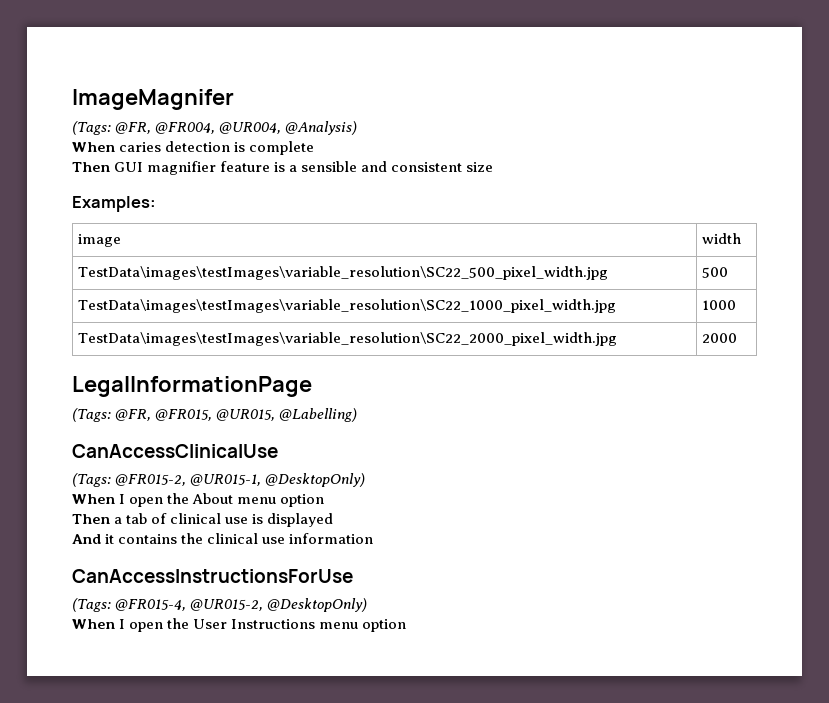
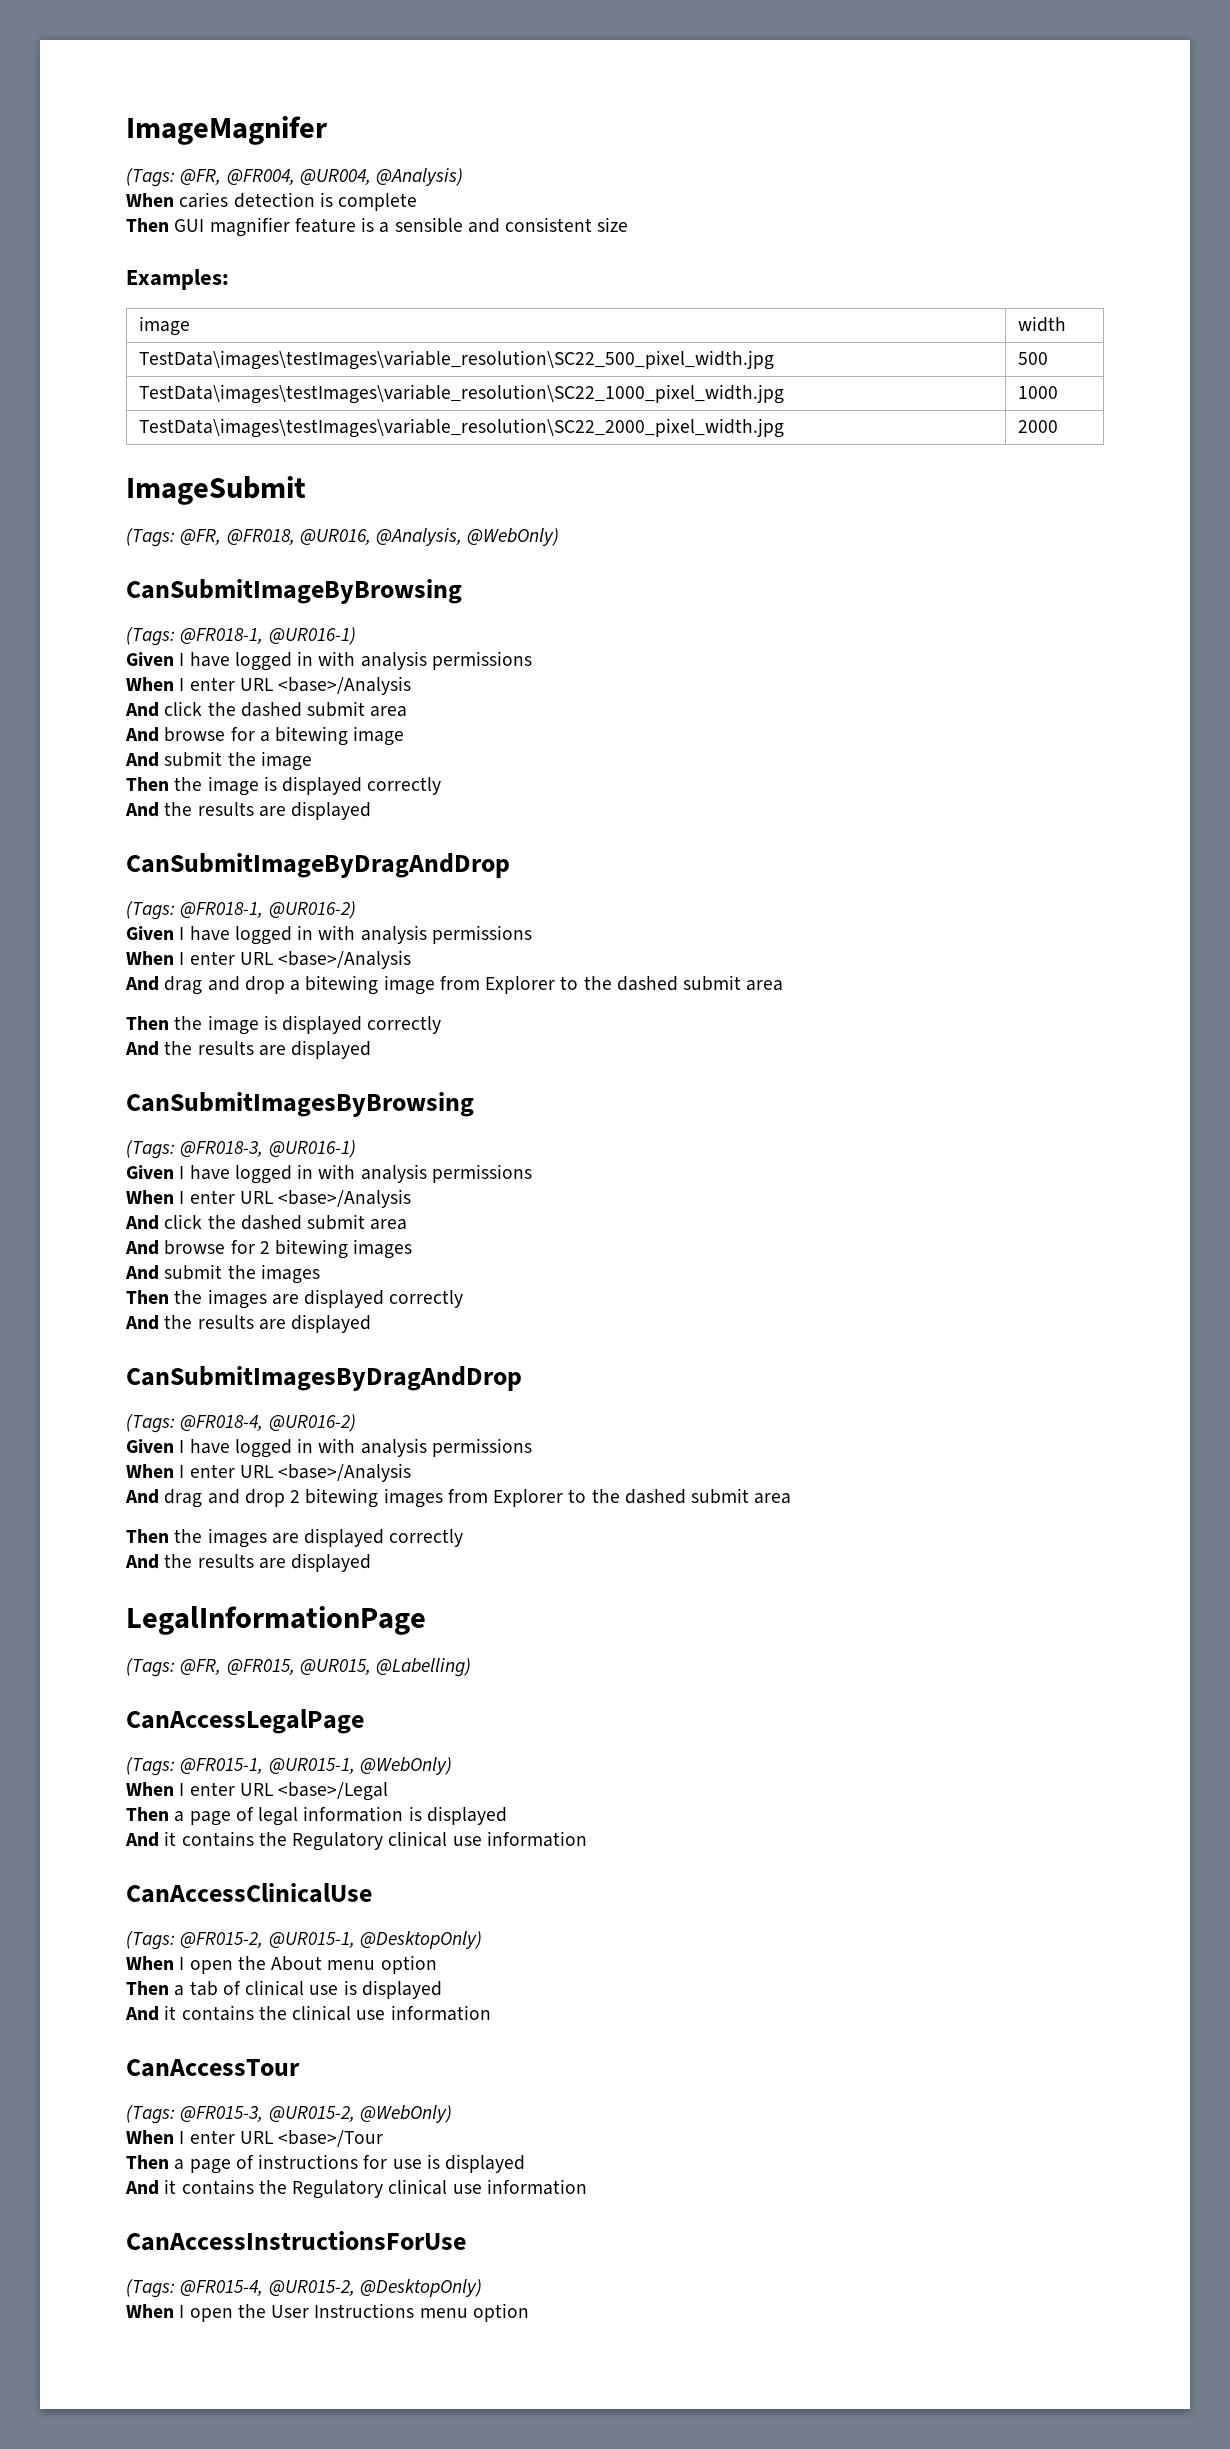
(738, 338) none -> [126,476,306,505] [126,528,560,547] [126,579,462,604] [126,627,356,646] [126,651,532,671] [126,676,412,695] [125,701,408,717] [125,726,405,746] [125,751,312,771] [126,776,442,796] [125,801,372,820] [126,853,510,878] [126,901,356,920] [126,925,532,945] [126,950,412,969] [125,975,784,995] [126,1015,442,1035] [125,1040,372,1059] [126,1092,474,1117] [126,1140,356,1159] [126,1164,532,1184] [126,1189,412,1208] [125,1214,408,1230] [125,1239,413,1259] [125,1264,320,1284] [126,1289,464,1309] [125,1314,372,1333] [126,1366,522,1391] [126,1414,356,1433] [126,1438,532,1458] [126,1463,412,1482] [125,1488,792,1508] [126,1528,464,1548] [125,1553,372,1572] // ImageSubmit // (Tags: @FR, @FR018, @UR016, @Analysis, @WebOnly) // CanSubmitImageByBrowsing // (Tags: @FR018-1, @UR016-1) // Given I have logged in with analysis permissions // When I enter URL <base>/Analysis // And click the dashed submit area // And browse for a bitewing image // And submit the image // Then the image is displayed correctly // And the results are displayed // CanSubmitImageByDragAndDrop // (Tags: @FR018-1, @UR016-2) // Given I have logged in with analysis permissions // When I enter URL <base>/Analysis // And drag and drop a bitewing image from Explorer to the dashed submit area // Then the image is displayed correctly // And the results are displayed // CanSubmitImagesByBrowsing // (Tags: @FR018-3, @UR016-1) // Given I have logged in with analysis permissions // When I enter URL <base>/Analysis // And click the dashed submit area // And browse for 2 bitewing images // And submit the images // Then the images are displayed correctly // And the results are displayed // CanSubmitImagesByDragAndDrop // (Tags: @FR018-4, @UR016-2) // Given I have logged in with analysis permissions // When I enter URL <base>/Analysis // And drag and drop 2 bitewing images from Explorer to the dashed submit area // Then the images are displayed correctly // And the results are displayed
(358, 415) none -> [126,1709,364,1734] [126,1757,452,1776] [126,1782,389,1801] [126,1806,507,1826] [125,1831,587,1851] // CanAccessLegalPage // (Tags: @FR015-1, @UR015-1, @WebOnly) // When I enter URL <base>/Legal // Then a page of legal information is displayed // And it contains the Regulatory clinical use information
(374, 538) none -> [126,2059,300,2077] [126,2105,452,2124] [126,2130,384,2147] [126,2154,526,2174] [125,2179,587,2199] // CanAccessTour // (Tags: @FR015-3, @UR015-2, @WebOnly) // When I enter URL <base>/Tour // Then a page of instructions for use is displayed // And it contains the Regulatory clinical use information

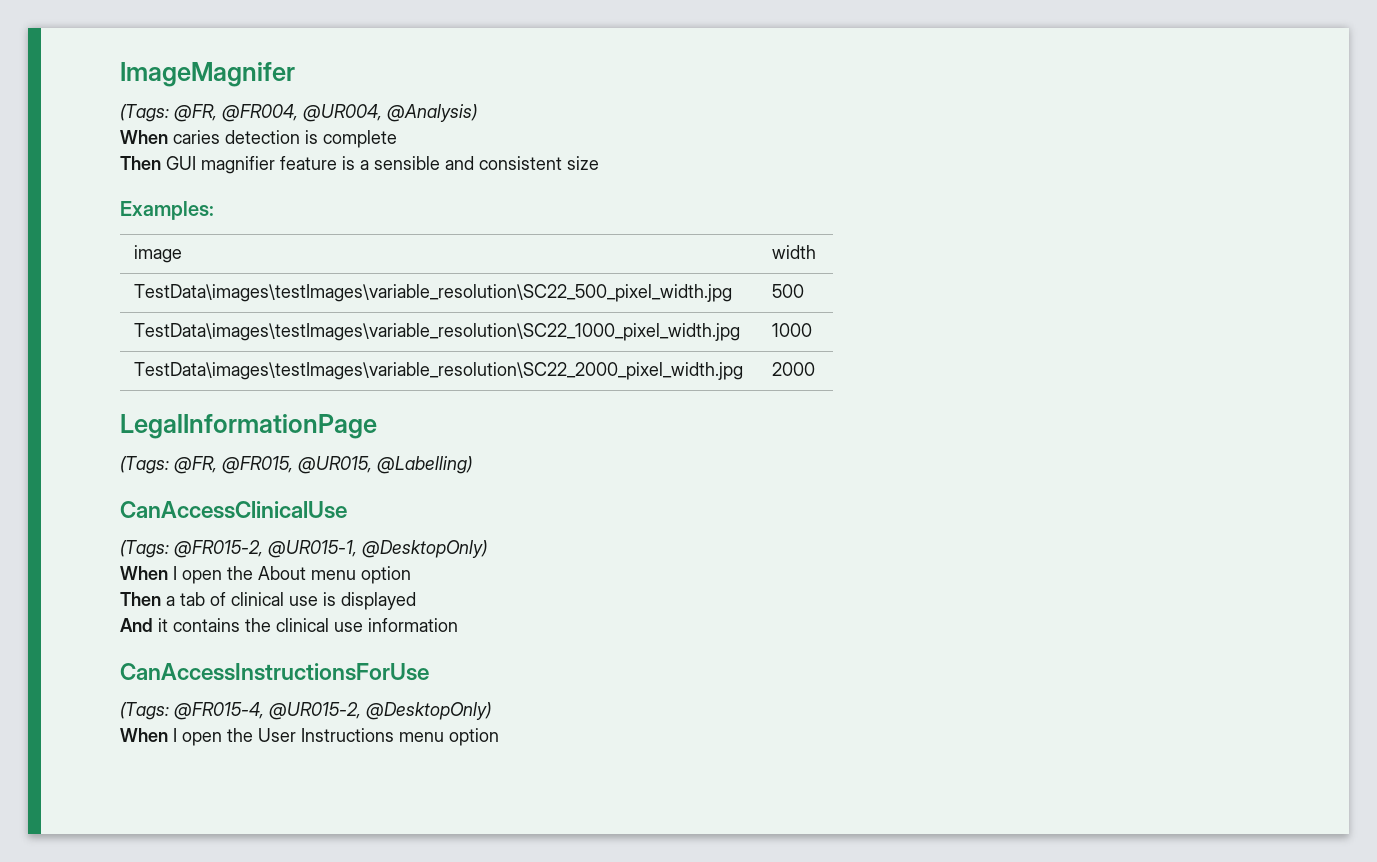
[126,476,306,505] [126,528,560,547] [126,579,462,604] [126,627,356,646] [126,651,532,671] [126,676,412,695] [125,701,408,717] [125,726,405,746] [125,751,312,771] [126,776,442,796] [125,801,372,820] [126,853,510,878] [126,901,356,920] [126,925,532,945] [126,950,412,969] [125,975,784,995] [126,1015,442,1035] [125,1040,372,1059] [126,1092,474,1117] [126,1140,356,1159] [126,1164,532,1184] [126,1189,412,1208] [125,1214,408,1230] [125,1239,413,1259] [125,1264,320,1284] [126,1289,464,1309] [125,1314,372,1333] [126,1366,522,1391] [126,1414,356,1433] [126,1438,532,1458] [126,1463,412,1482] [125,1488,792,1508] [126,1528,464,1548] [125,1553,372,1572] // ImageSubmit // (Tags: @FR, @FR018, @UR016, @Analysis, @WebOnly) // CanSubmitImageByBrowsing // (Tags: @FR018-1, @UR016-1) // Given I have logged in with analysis permissions // When I enter URL <base>/Analysis // And click the dashed submit area // And browse for a bitewing image // And submit the image // Then the image is displayed correctly // And the results are displayed // CanSubmitImageByDragAndDrop // (Tags: @FR018-1, @UR016-2) // Given I have logged in with analysis permissions // When I enter URL <base>/Analysis // And drag and drop a bitewing image from Explorer to the dashed submit area // Then the image is displayed correctly // And the results are displayed // CanSubmitImagesByBrowsing // (Tags: @FR018-3, @UR016-1) // Given I have logged in with analysis permissions // When I enter URL <base>/Analysis // And click the dashed submit area // And browse for 2 bitewing images // And submit the images // Then the images are displayed correctly // And the results are displayed // CanSubmitImagesByDragAndDrop // (Tags: @FR018-4, @UR016-2) // Given I have logged in with analysis permissions // When I enter URL <base>/Analysis // And drag and drop 2 bitewing images from Explorer to the dashed submit area // Then the images are displayed correctly // And the results are displayed -> (816, 369) none
[126,1709,364,1734] [126,1757,452,1776] [126,1782,389,1801] [126,1806,507,1826] [125,1831,587,1851] // CanAccessLegalPage // (Tags: @FR015-1, @UR015-1, @WebOnly) // When I enter URL <base>/Legal // Then a page of legal information is displayed // And it contains the Regulatory clinical use information -> (472, 465) none
[126,2059,300,2077] [126,2105,452,2124] [126,2130,384,2147] [126,2154,526,2174] [125,2179,587,2199] // CanAccessTour // (Tags: @FR015-3, @UR015-2, @WebOnly) // When I enter URL <base>/Tour // Then a page of instructions for use is displayed // And it contains the Regulatory clinical use information -> (458, 625) none

